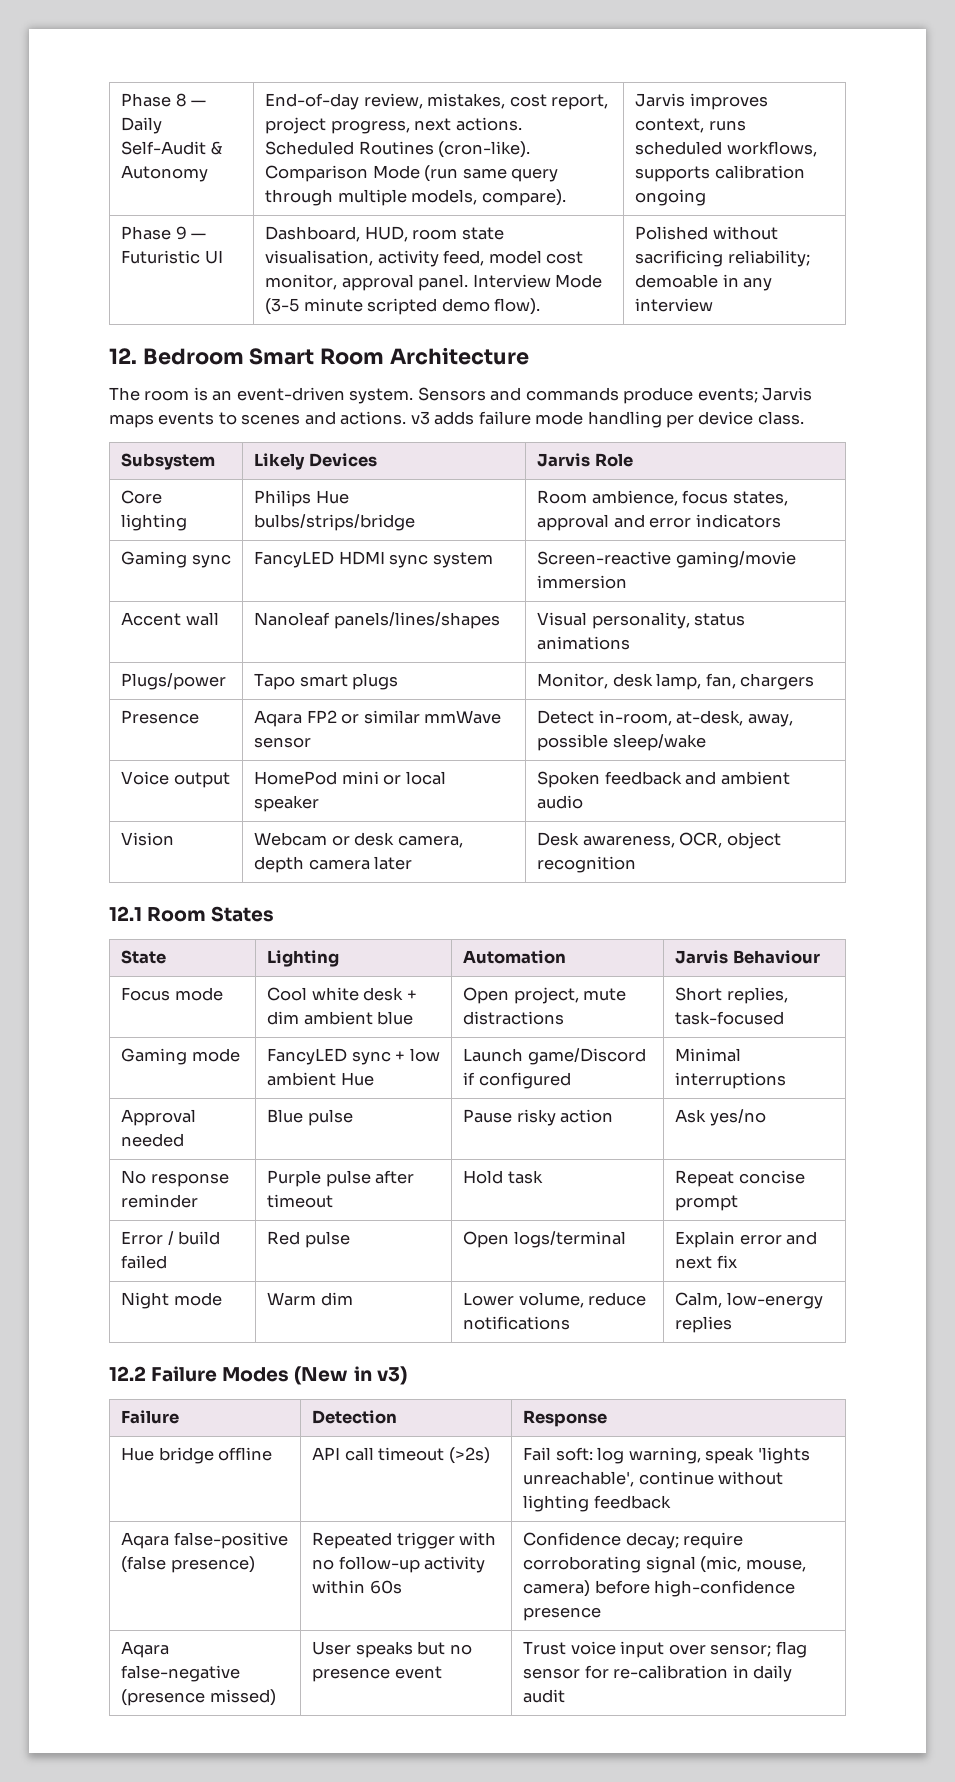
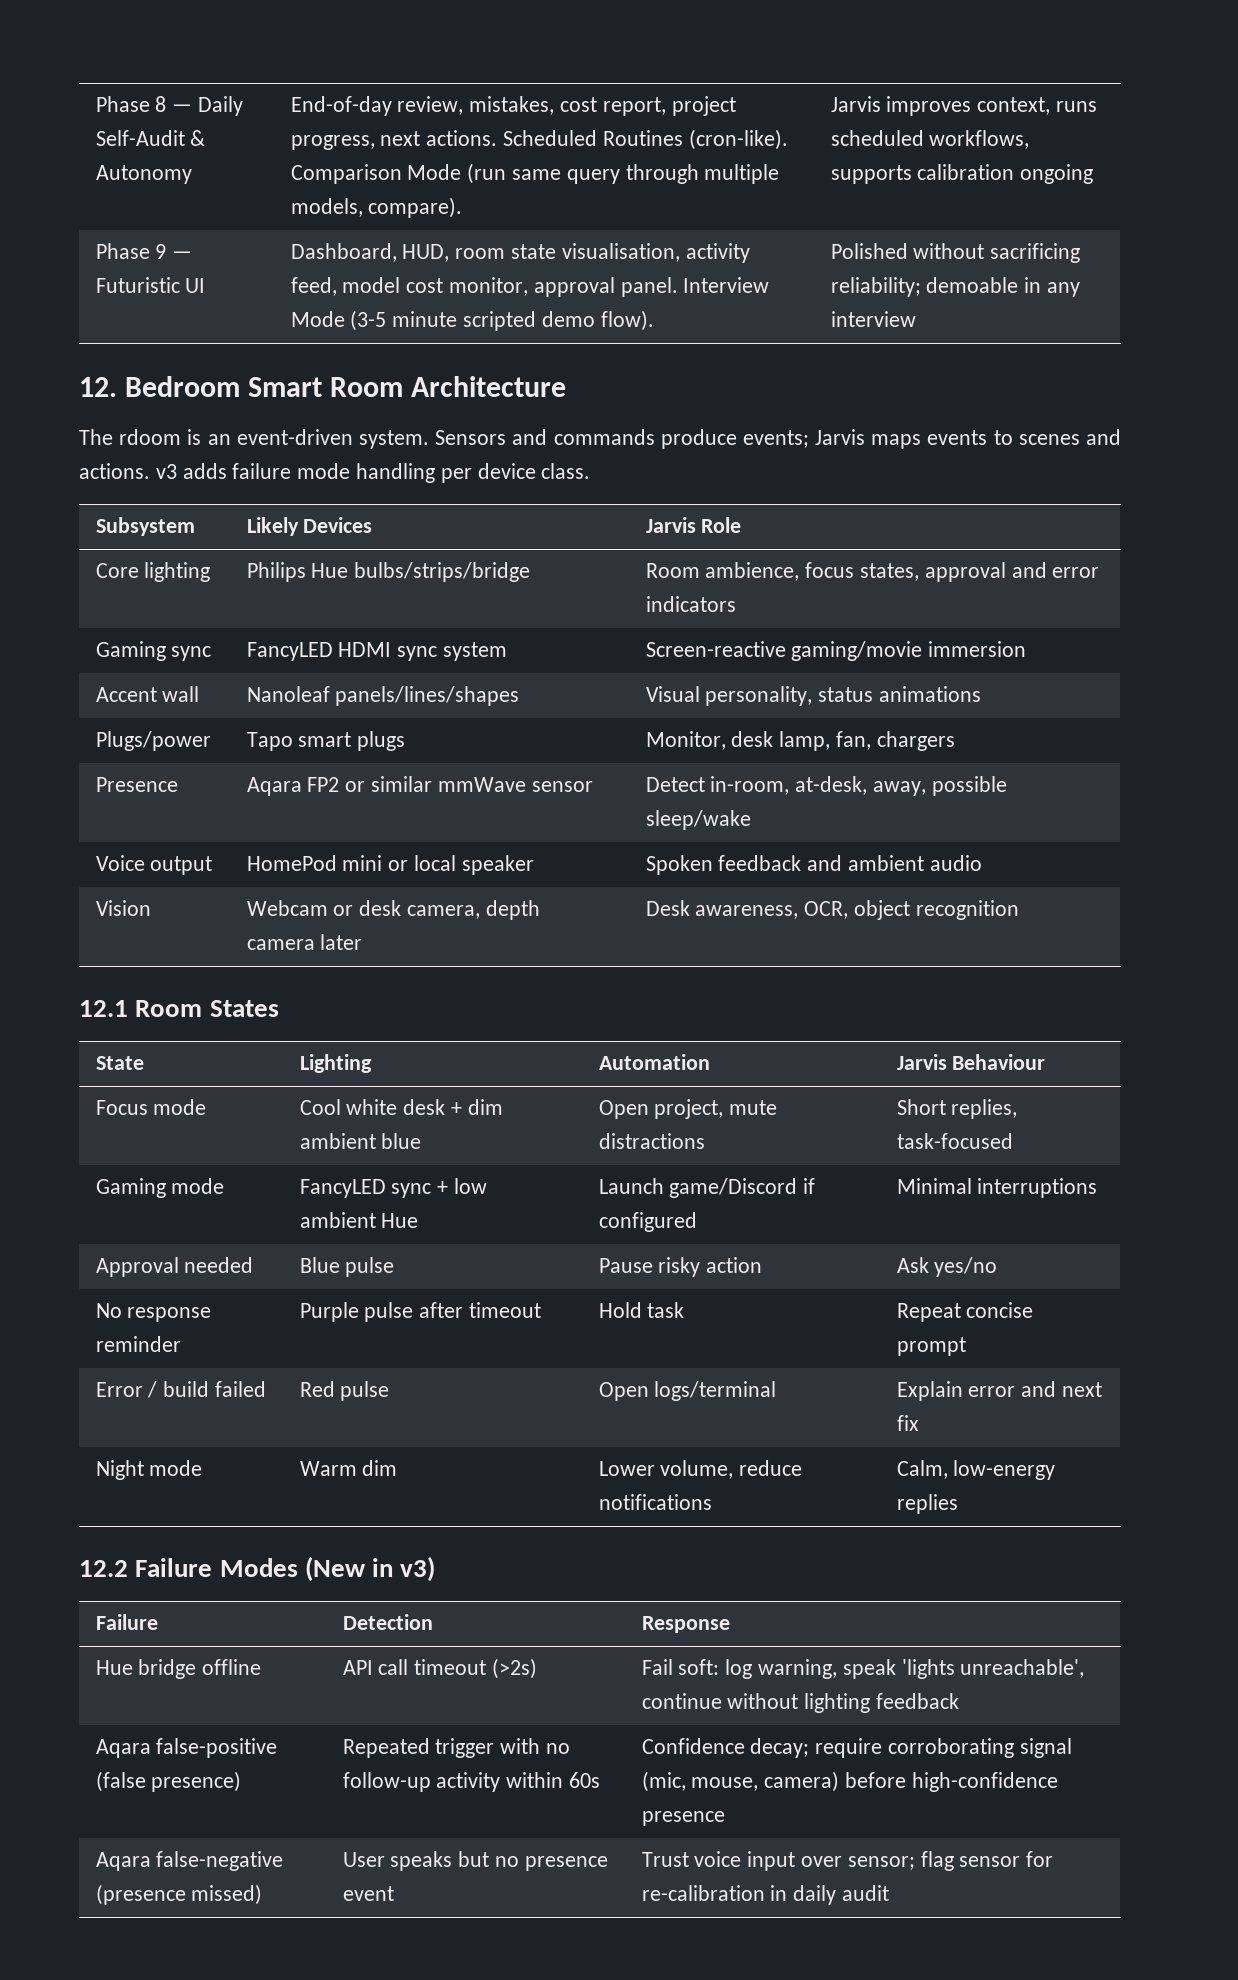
[144,390,190,401] room -> [119,429,182,445] rdoom

